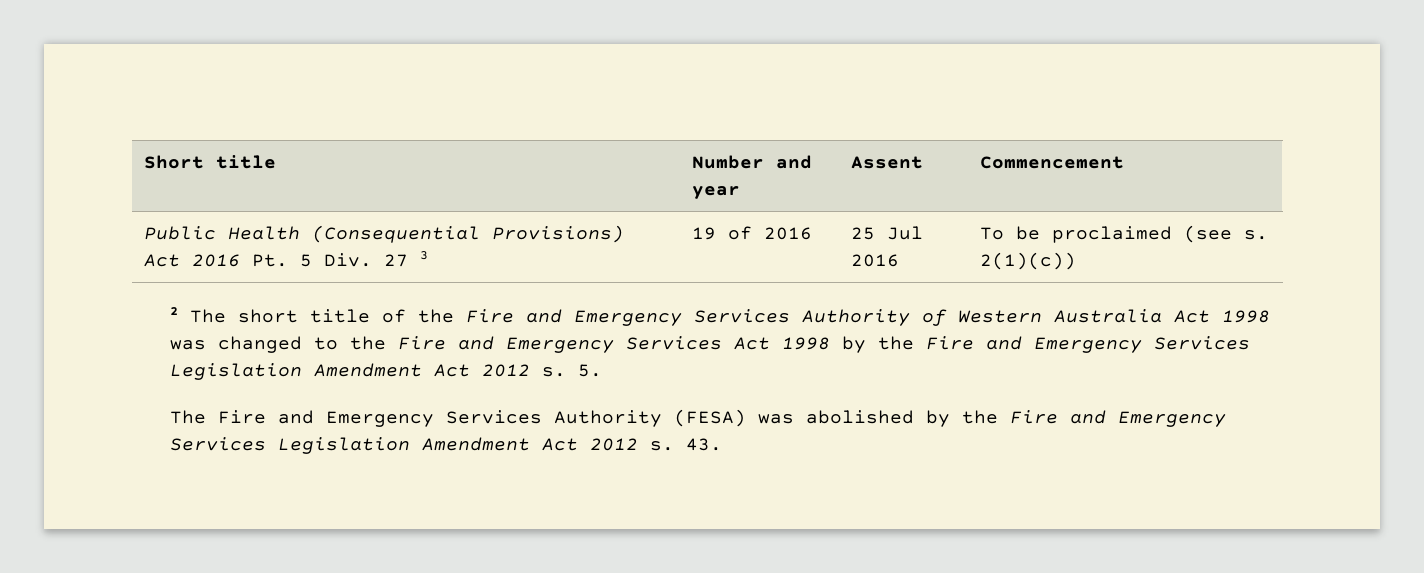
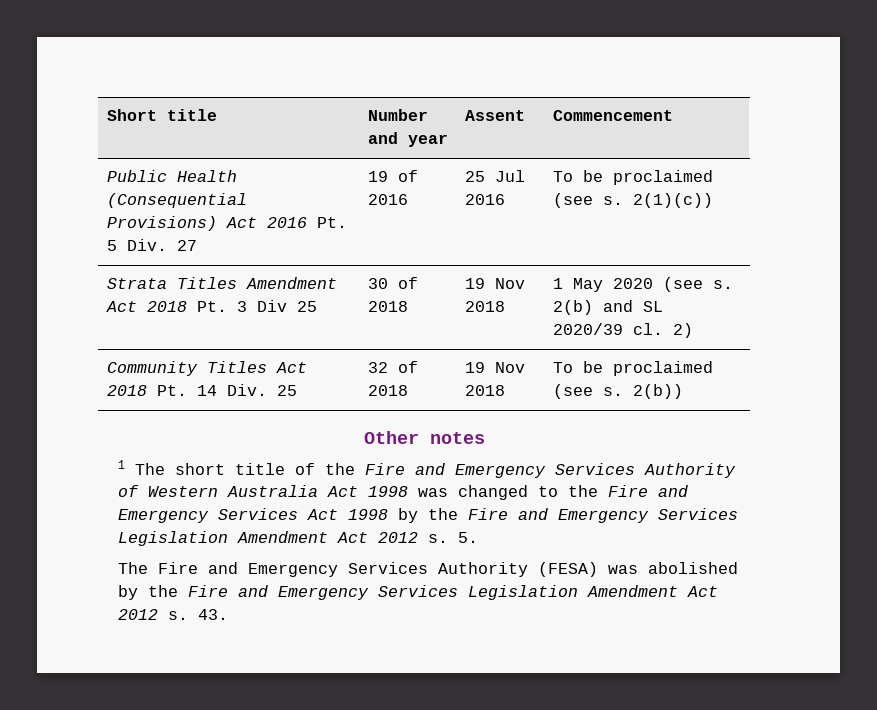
[419,251,428,260] 3 -> (197, 245) none
[169,307,178,315] // 2 -> [106,277,337,289] [105,300,317,312] [367,277,418,289] [367,301,408,312] [464,278,525,289] [464,301,505,312] [552,277,733,292] [552,300,663,315] [552,323,693,338] [106,361,307,376] [106,384,297,396] [367,361,418,373] [367,385,408,396] [464,362,525,373] [464,385,505,396] [552,361,713,376] [552,384,683,399] [363,431,485,444] [118,460,126,469] // Strata Titles Amendment Act 2018 Pt. 3 Div 25 | 30 of 2018 | 19 Nov 2018 | 1 May 2020 (see s. 2(b) and SL 2020/39 cl. 2) // Community Titles Act 2018 Pt. 14 Div. 25 | 32 of 2018 | 19 Nov 2018 | To be proclaimed (see s. 2(b)) // Other notes // 1

